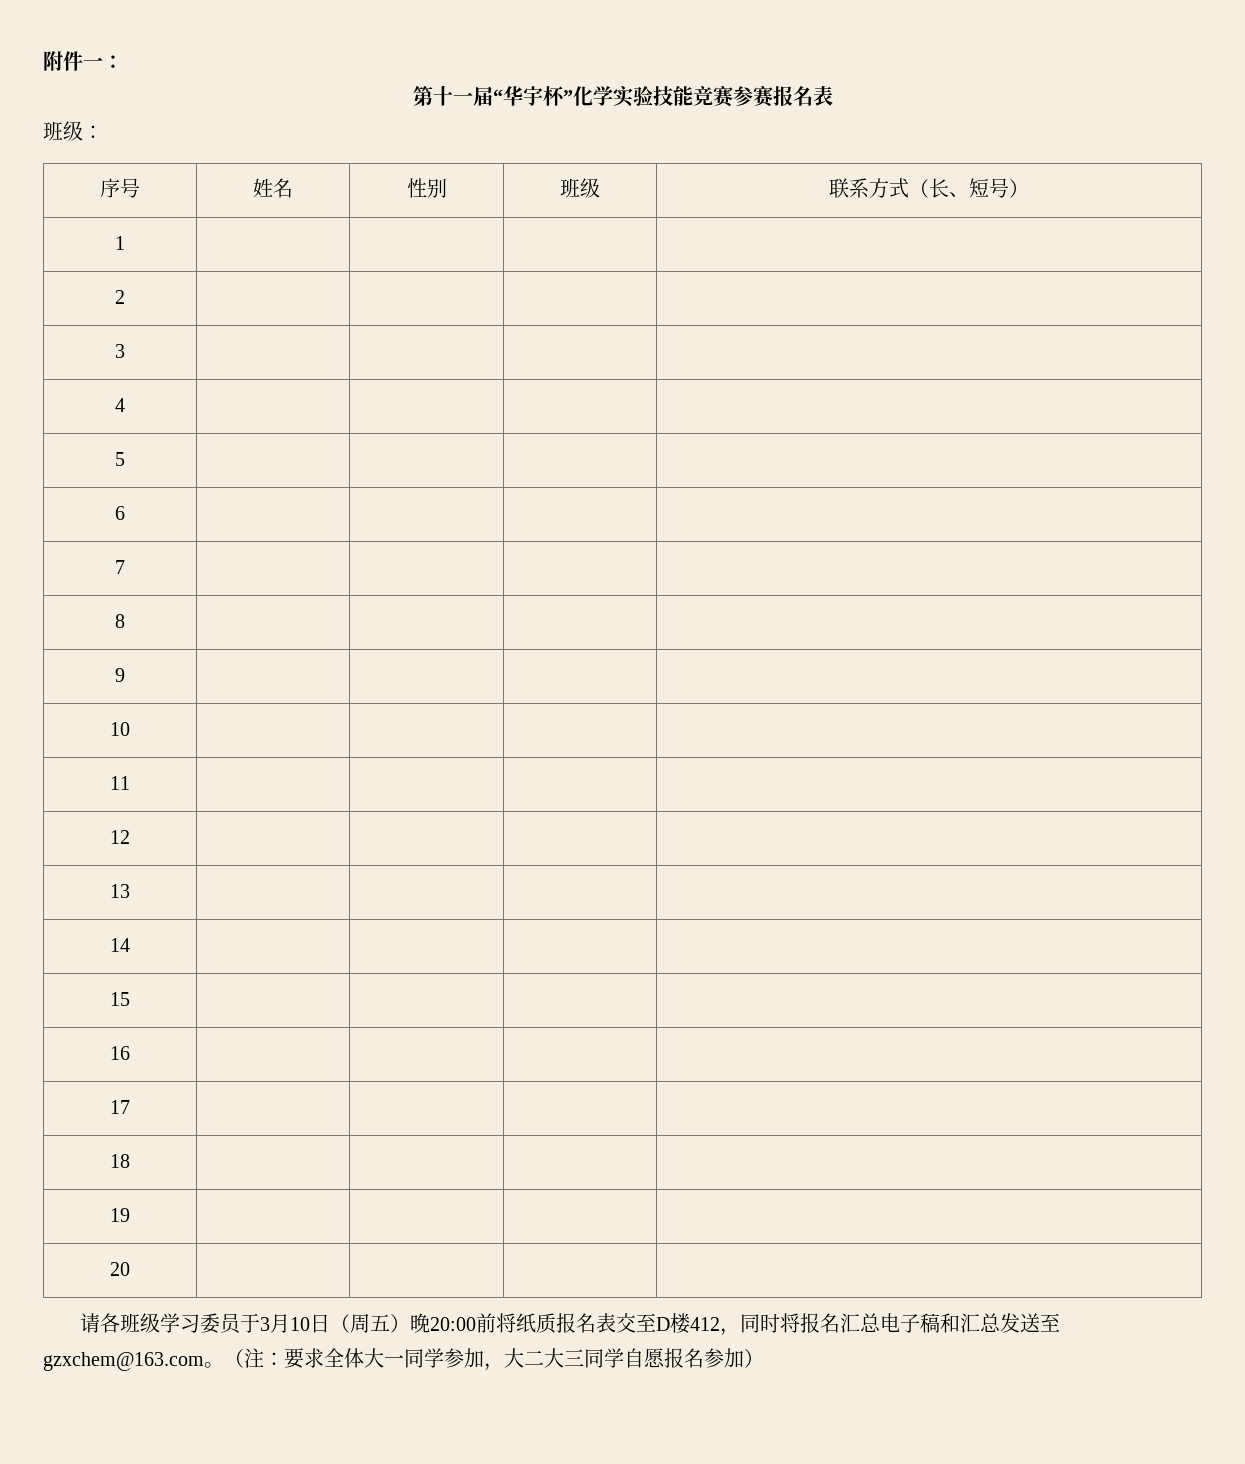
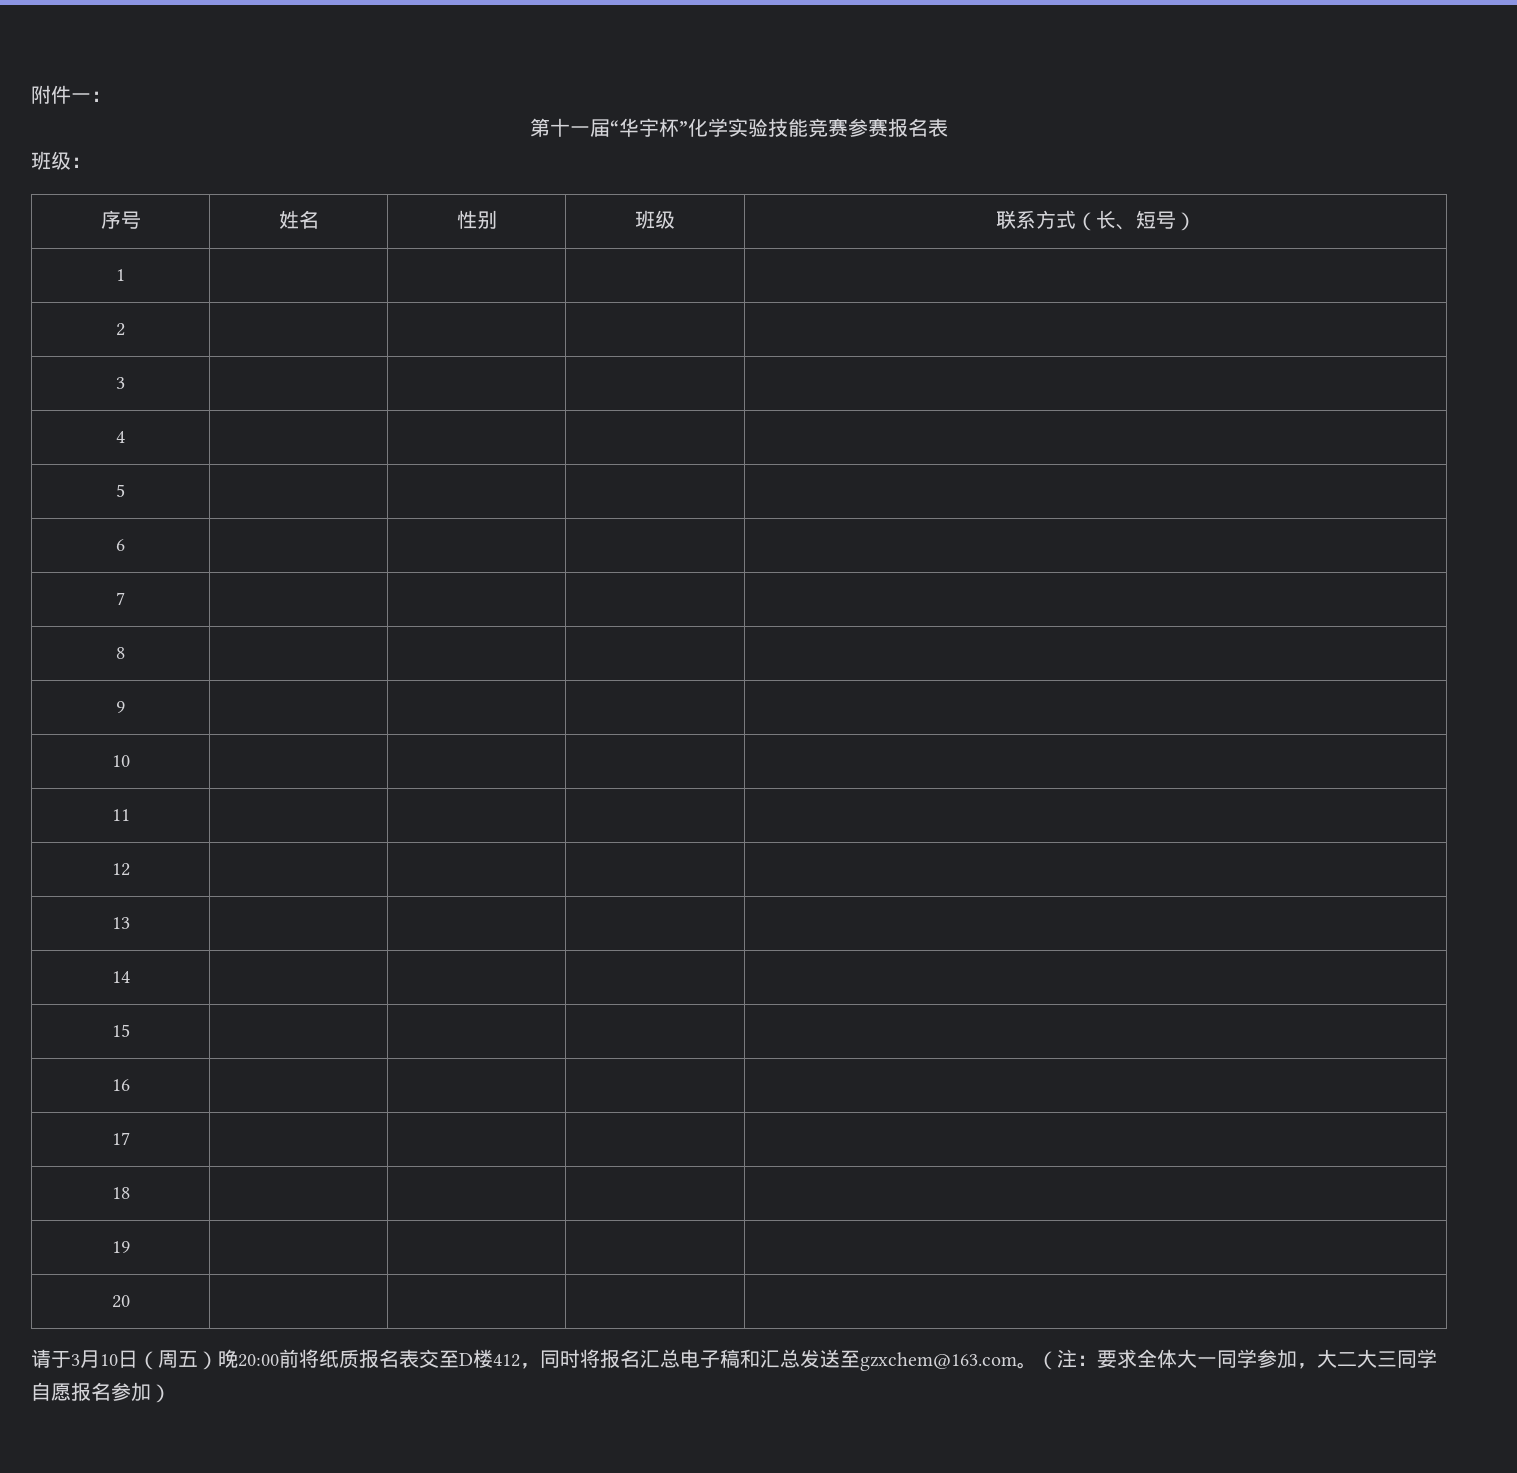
[99,1313,242,1334] 各班级学习委员 -> (51, 1358) none

